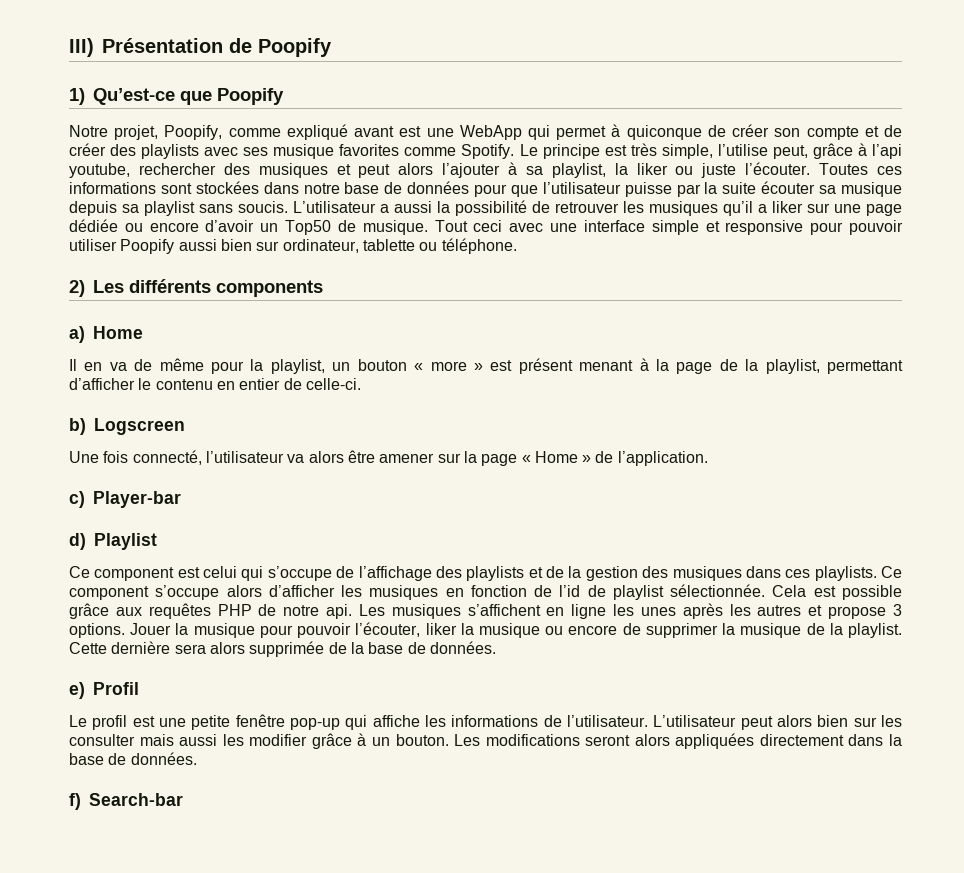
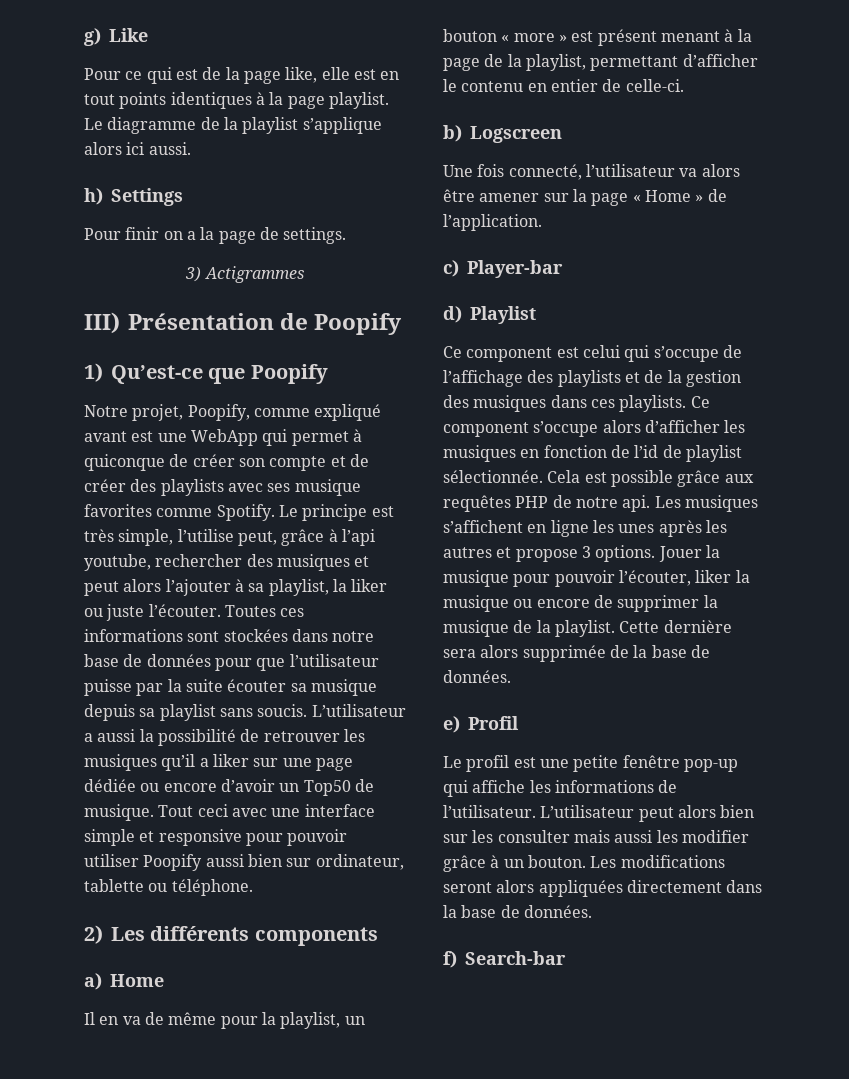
(69, 47) none -> [84,28,148,46] [84,67,400,84] [84,92,389,109] [84,117,382,134] [84,142,191,155] [84,188,183,206] [84,227,347,244] [185,266,304,283] g) Like // Pour ce qui est de la page like, elle est en tout points identiques à la page playlist. Le diagramme de la playlist s’applique alors ici aussi. // h) Settings // Pour finir on a la page de settings. // 3) Actigrammes //

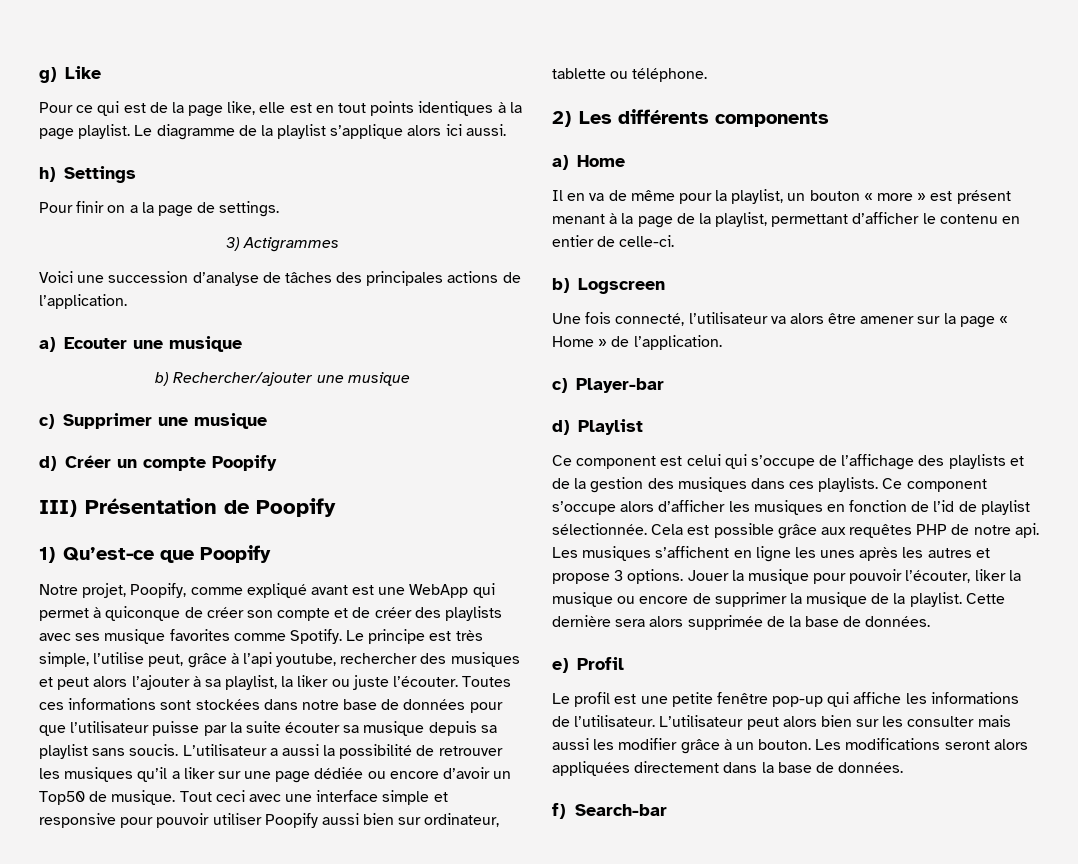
(304, 274) none -> [39,271,521,286] [39,294,127,309] [39,336,242,352] [155,372,410,386] [39,413,267,429] [39,455,277,471] // Voici une succession d’analyse de tâches des principales actions de l’application. // a) Ecouter une musique // b) Rechercher/ajouter une musique // c) Supprimer une musique // d) Créer un compte Poopify

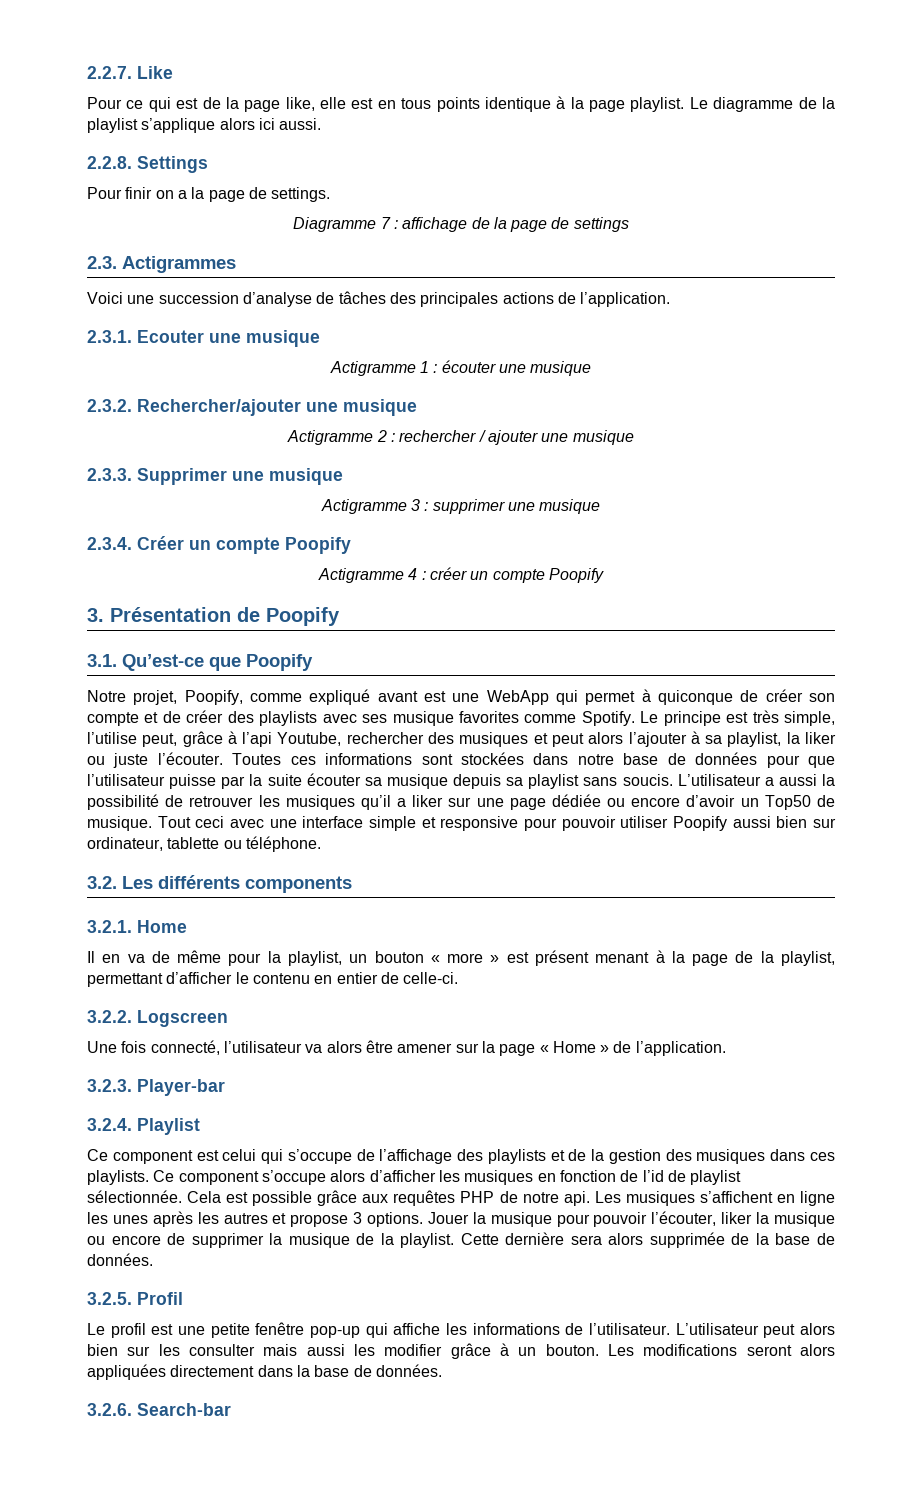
[39,67,57,83] g) -> [87,66,132,79] 2.2.7.
[338,101,494,116] tout points identiques -> [401,97,551,112] tous points identique
[39,167,56,182] h) -> [87,156,132,169] 2.2.8.
[225,237,240,251] 3) -> [293,217,629,232] [87,256,117,269] Diagramme 7 : affichage de la page de settings // 2.3.
[39,337,56,352] a) -> [87,330,132,343] 2.3.1.
[155,372,410,386] [39,413,267,429] [39,455,277,471] [39,500,77,517] b) Rechercher/ajouter une musique // c) Supprimer une musique // d) Créer un compte Poopify // III) -> [329,360,592,376] [87,399,417,416] [287,430,634,445] [87,468,343,485] [320,499,601,514] [87,536,351,554] [318,567,604,583] [87,608,104,622] Actigramme 1 : écouter une musique // 2.3.2. Rechercher/ajouter une musique // Actigramme 2 : rechercher / ajouter une musique // 2.3.3. Supprimer une musique // Actigramme 3 : supprimer une musique // 2.3.4. Créer un compte Poopify // Actigramme 4 : créer un compte Poopify // 3.
[39,547,55,563] 1) -> [87,654,117,667] 3.1.
[276,653,337,667] youtube, -> [277,732,342,746] Youtube,
[552,111,571,127] 2) -> [87,876,117,889] 3.2.
[552,155,569,170] a) -> [87,920,132,933] 3.2.1.
[552,278,570,293] b) -> [87,1010,132,1023] 3.2.2.
[552,378,568,393] c) -> [87,1079,132,1092] 3.2.3.
[552,420,570,435] d) -> [87,1118,132,1131] 3.2.4.
[552,658,569,673] e) -> [87,1292,132,1305] 3.2.5.
[552,803,566,819] f) -> [87,1403,132,1416] 3.2.6.

